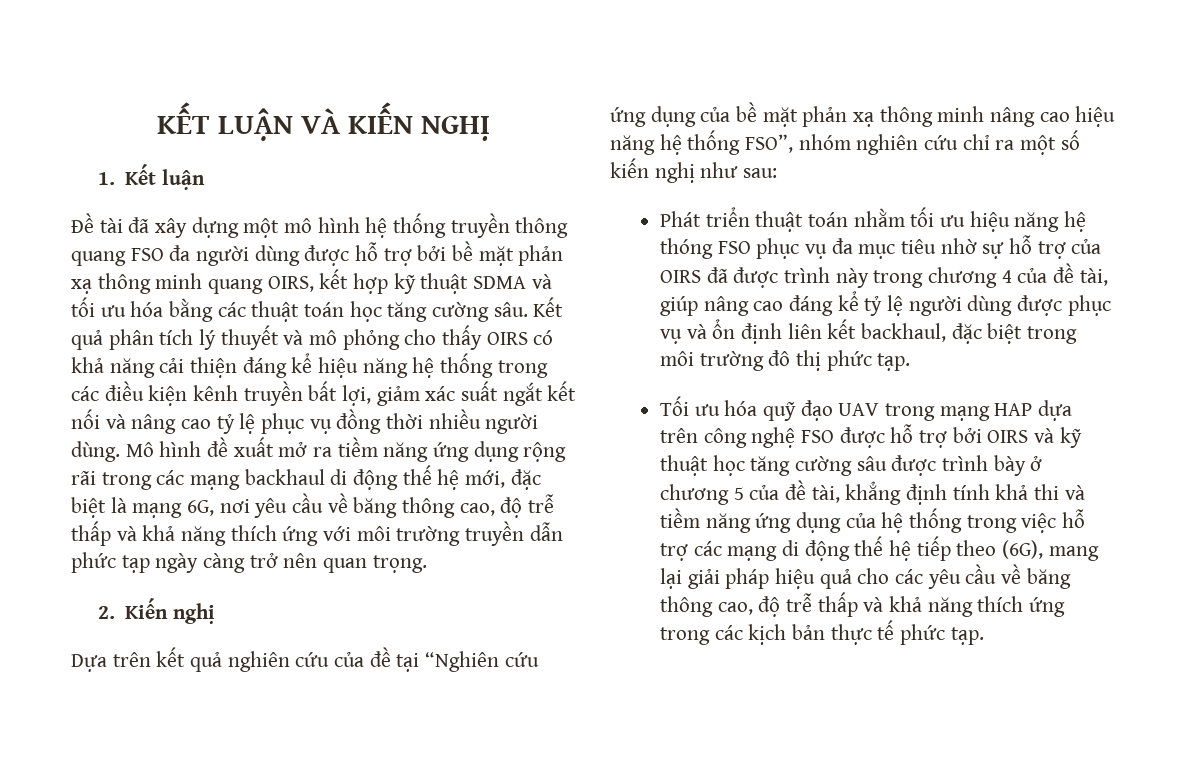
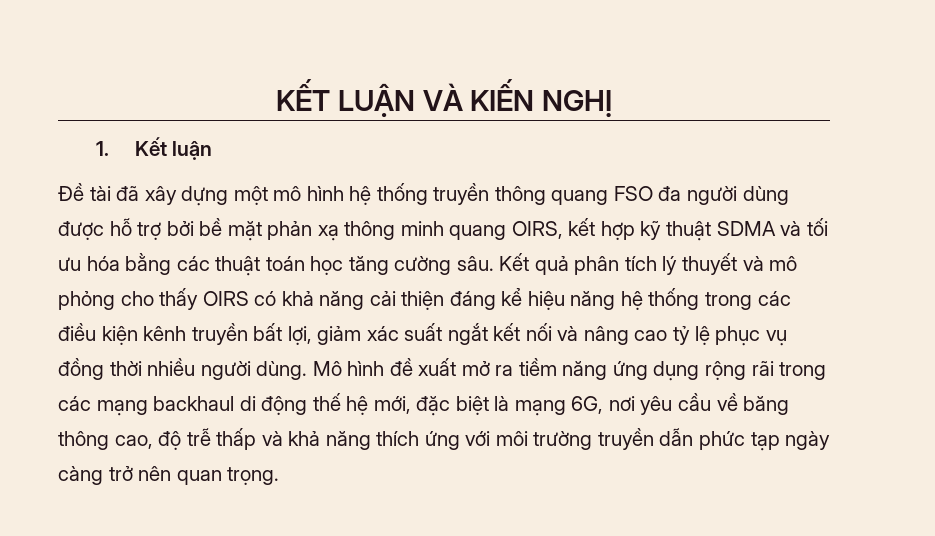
[97,598,215,624] [71,647,539,672] [610,102,1116,127] [610,130,1080,155] [610,158,778,183] [659,207,1086,232] [659,235,1102,259] [659,263,1108,288] [659,291,1111,316] [659,319,1077,344] [659,350,911,371] [659,396,1072,421] [659,424,1082,448] [659,455,1043,476] [659,480,1085,505] [659,508,1085,533] [659,536,1099,561] [659,564,1071,589] [659,592,1065,617] [659,620,984,645] // 2. Kiến nghị // Dựa trên kết quả nghiên cứu của đề tại “Nghiên cứu ứng dụng của bề mặt phản xạ thông minh nâng cao hiệu năng hệ thống FSO”, nhóm nghiên cứu chỉ ra một số kiến nghị như sau: // Phát triển thuật toán nhằm tối ưu hiệu năng hệ thóng FSO phục vụ đa mục tiêu nhờ sự hỗ trợ của OIRS đã được trình này trong chương 4 của đề tài, giúp nâng cao đáng kể tỷ lệ người dùng được phục vụ và ổn định liên kết backhaul, đặc biệt trong môi trường đô thị phức tạp. // Tối ưu hóa quỹ đạo UAV trong mạng HAP dựa trên công nghệ FSO được hỗ trợ bởi OIRS và kỹ thuật học tăng cường sâu được trình bày ở chương 5 của đề tài, khẳng định tính khả thi và tiềm năng ứng dụng của hệ thống trong việc hỗ trợ các mạng di động thế hệ tiếp theo (6G), mang lại giải pháp hiệu quả cho các yêu cầu về băng thông cao, độ trễ thấp và khả năng thích ứng trong các kịch bản thực tế phức tạp. -> (280, 476) none

